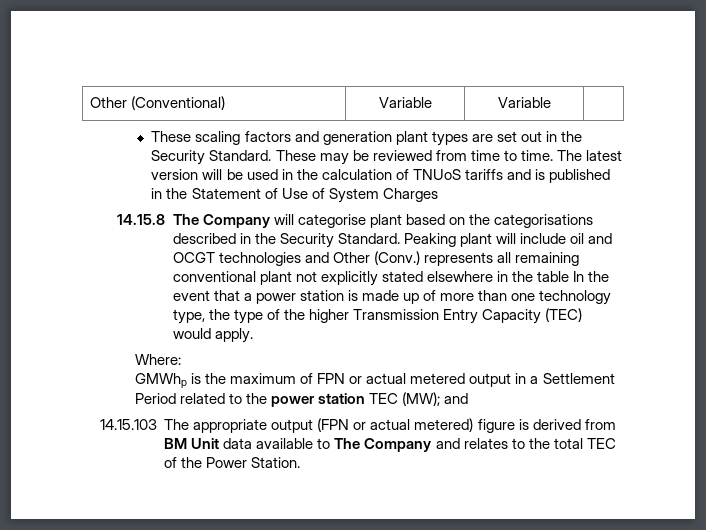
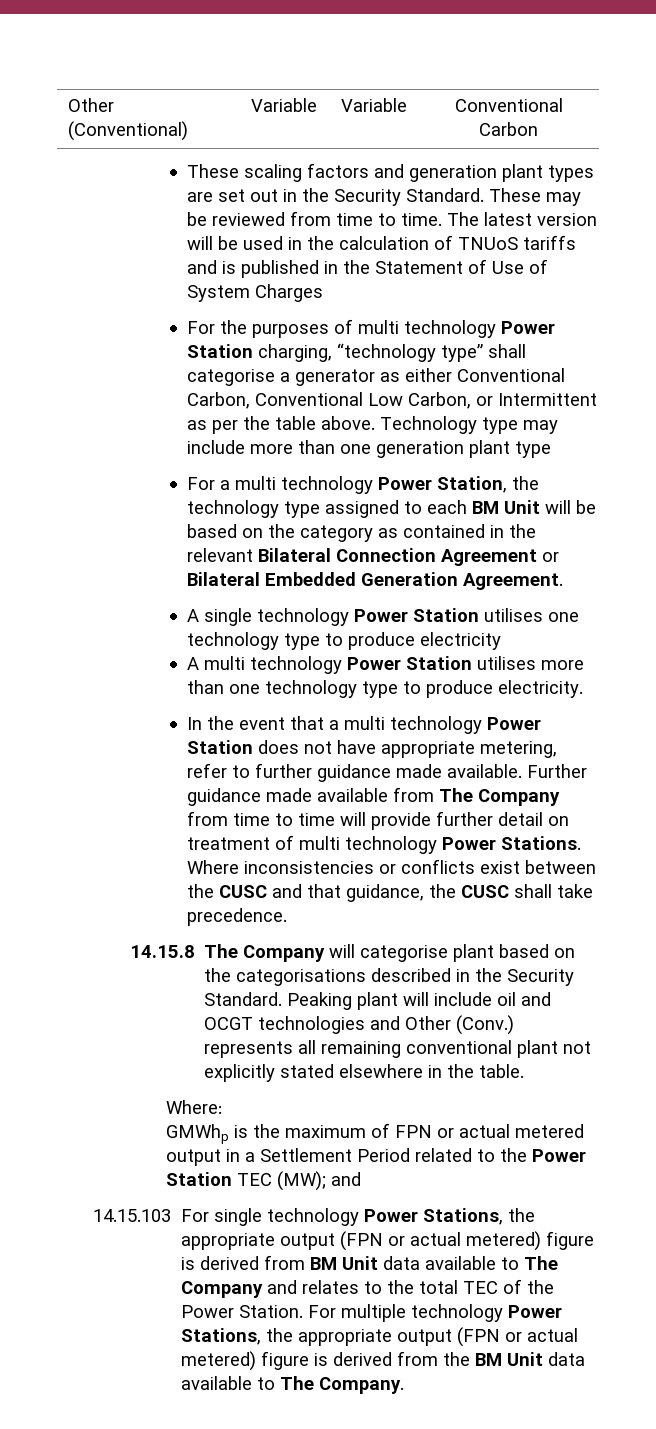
(551, 102) none -> [454,98,563,112] [479,122,538,136] Conventional Carbon
(438, 195) none -> [186,319,555,338] [186,343,526,362] [186,368,565,386] [186,392,597,409] [186,416,558,434] [186,440,551,458] [186,476,539,494] [186,500,596,518] [186,524,536,542] [186,548,559,566] [186,572,563,590] [186,608,579,626] [186,632,501,650] [186,656,584,674] [186,680,583,698] [186,716,541,734] [186,740,557,758] [186,763,587,782] [186,787,560,806] [186,811,569,830] [186,835,581,854] [186,859,596,874] [186,884,593,902] [186,908,287,926] // For the purposes of multi technology Power Station charging, “technology type” shall categorise a generator as either Conventional Carbon, Conventional Low Carbon, or Intermittent as per the table above. Technology type may include more than one generation plant type // For a multi technology Power Station, the technology type assigned to each BM Unit will be based on the category as contained in the relevant Bilateral Connection Agreement or Bilateral Embedded Generation Agreement. // A single technology Power Station utilises one technology type to produce electricity // A multi technology Power Station utilises more than one technology type to produce electricity. // In the event that a multi technology Power Station does not have appropriate metering, refer to further guidance made available. Further guidance made available from The Company from time to time will provide further detail on treatment of multi technology Power Stations. Where inconsistencies or conflicts exist between the CUSC and that guidance, the CUSC shall take precedence.
[537,271,610,282] [172,290,612,305] [172,308,583,324] [172,328,253,343] table In the event that a power station is made up of more than one technology type, the type of the higher Transmission Entry Capacity (TEC) would apply. -> [479,1064,525,1078] table.
[271,393,366,407] power station -> [532,1149,587,1162] [166,1172,233,1186] Power Station
[164,419,190,430] The -> [180,1208,535,1226] For single technology Power Stations, the
(301, 462) none -> [307,1304,562,1322] [180,1327,578,1347] [180,1351,585,1371] [180,1376,404,1394] For multiple technology Power Stations, the appropriate output (FPN or actual metered) figure is derived from the BM Unit data available to The Company.

